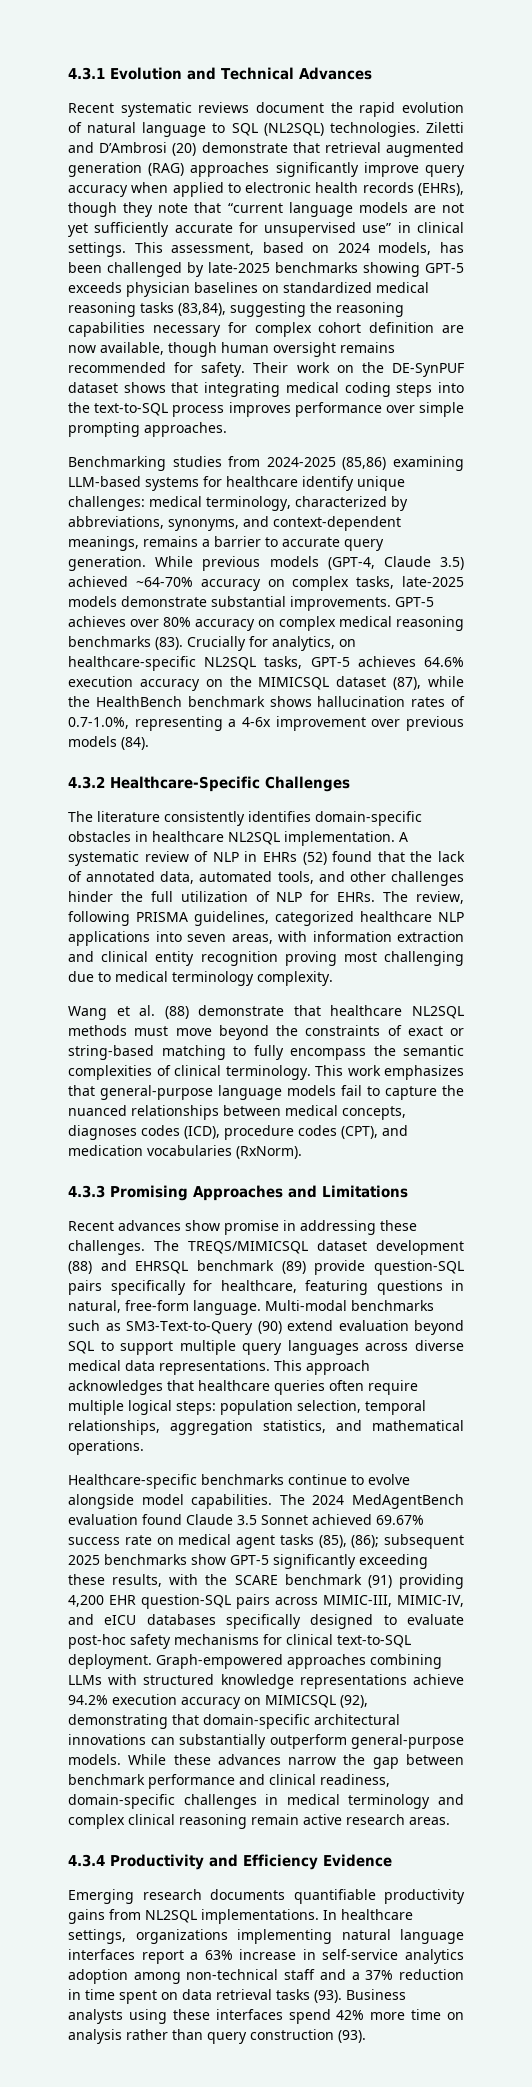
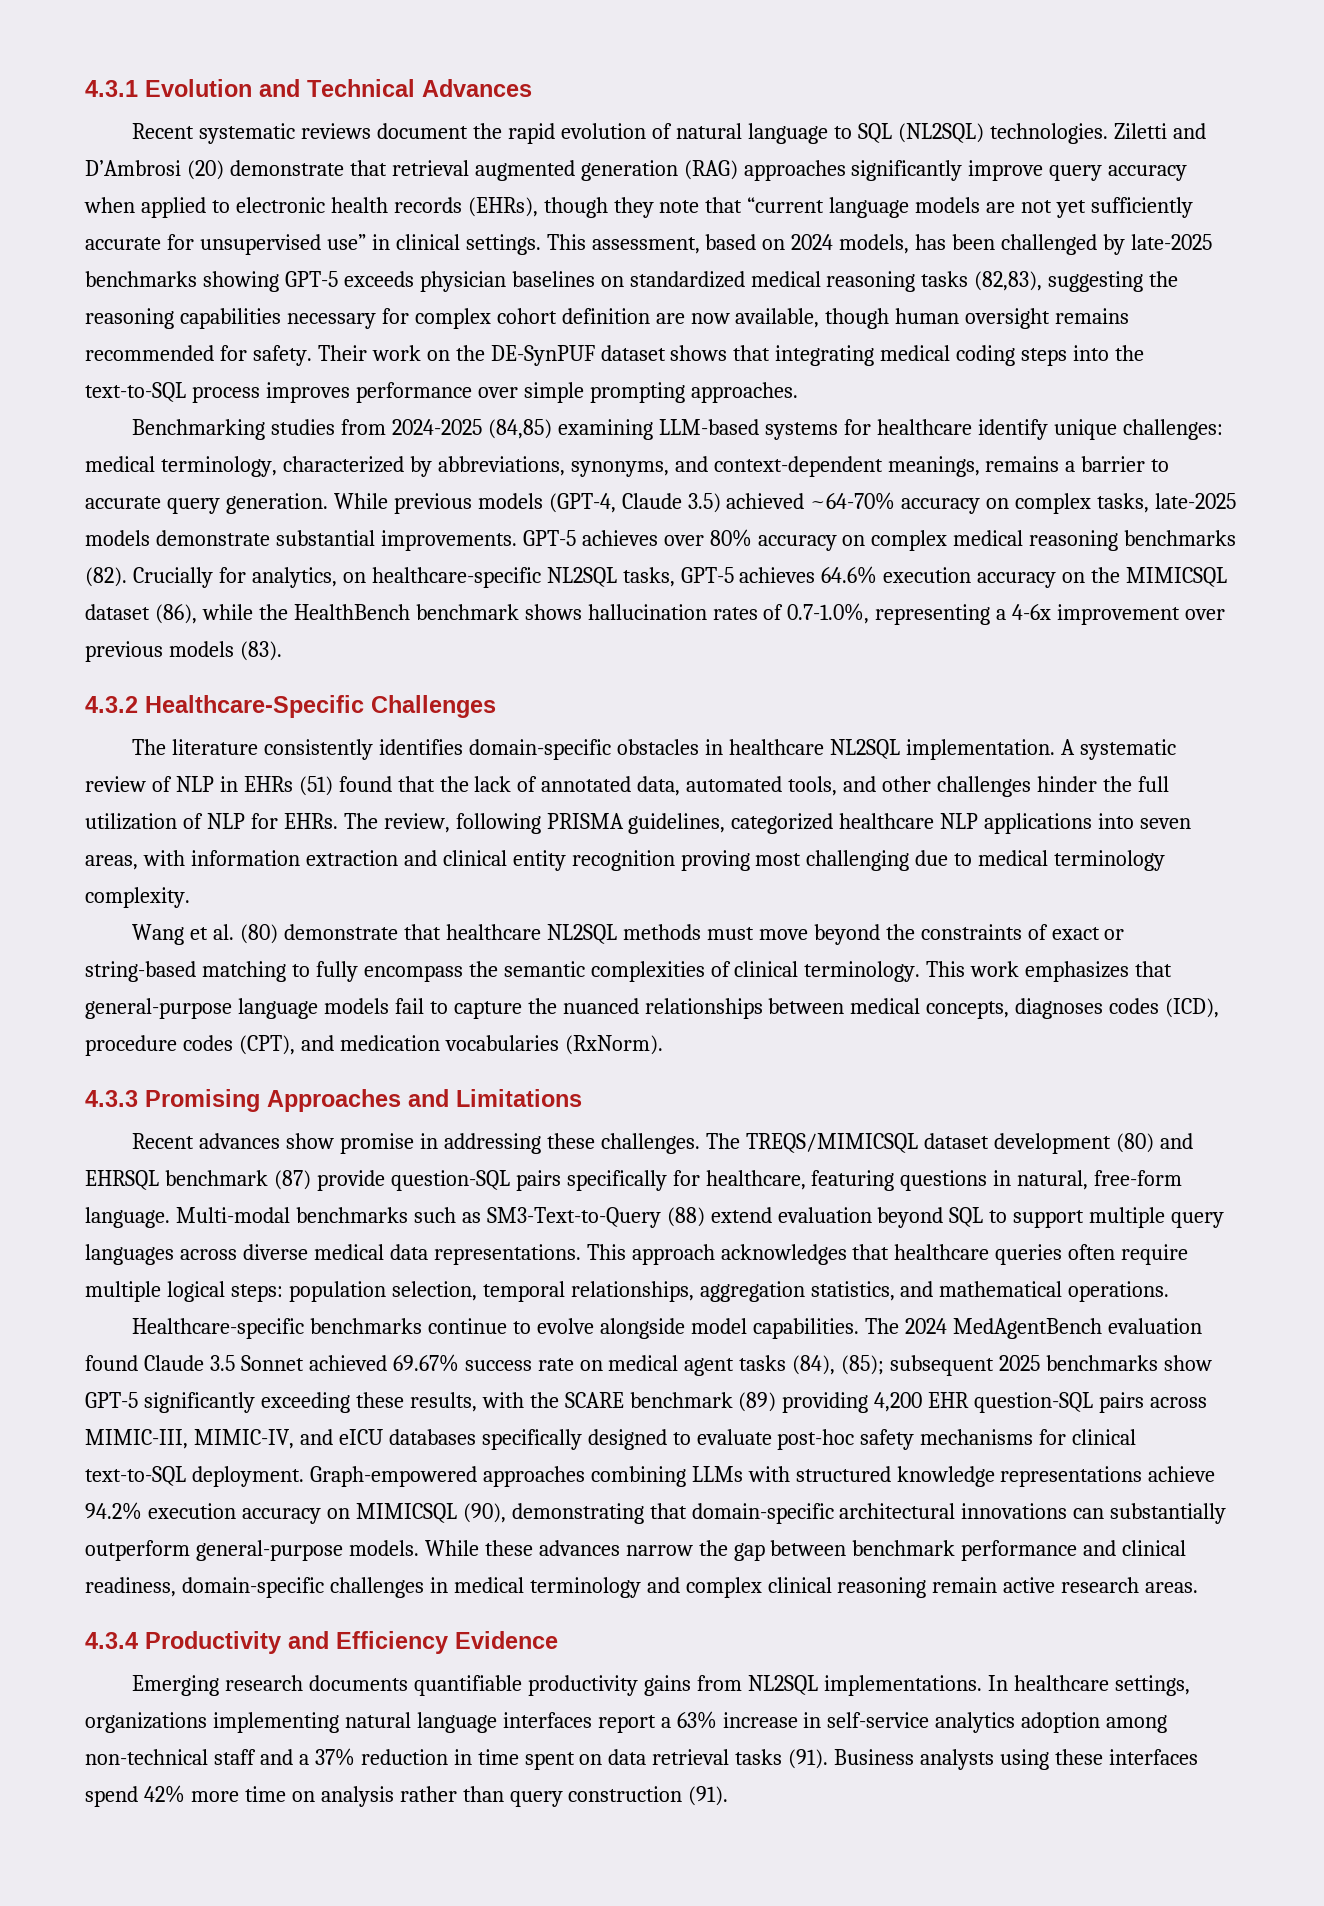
[178,303,226,316] (83,84), -> [974,271,1043,291] (82,83),
[342,457,387,470] (85,86) -> [488,419,553,439] (84,85)
[155,637,183,650] (83). -> [85,567,127,587] (82).
[393,677,422,690] (87), -> [154,604,197,624] (86),
[121,737,149,750] (84). -> [239,641,282,661] (83).
[302,852,327,865] (52) -> [298,776,333,796] (51)
[164,1006,189,1019] (88) -> [240,924,279,944] (80)
[68,1261,92,1274] (88) -> [1115,1133,1154,1153] (80)
[281,1261,306,1274] (89) -> [273,1170,311,1190] (87)
[257,1321,282,1334] (90) -> [666,1207,705,1227] (88)
[318,1535,380,1548] (85), (86); -> [792,1355,885,1375] (84), (85);
[367,1575,392,1588] (91) -> [738,1392,777,1412] (89)
[340,1695,368,1708] (92), -> [462,1503,506,1523] (90),
[314,1990,342,2003] (93). -> [788,1749,829,1769] (91).
[338,2030,366,2043] (93). -> [688,1786,729,1806] (91).

